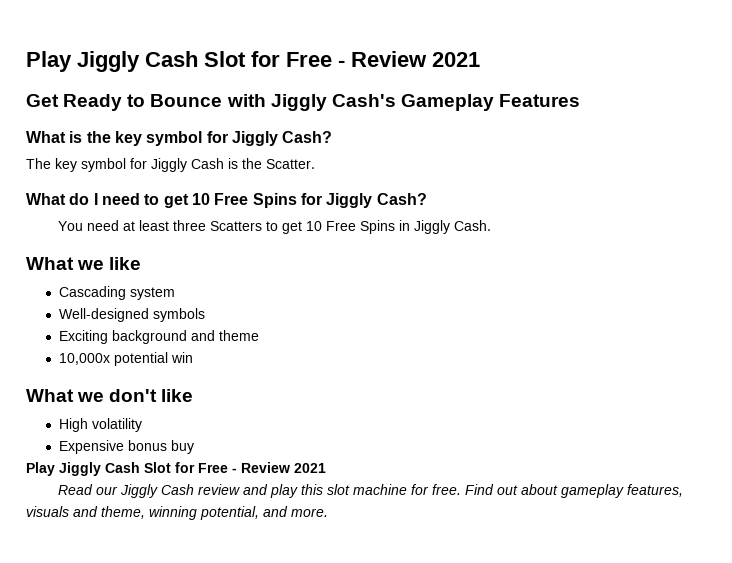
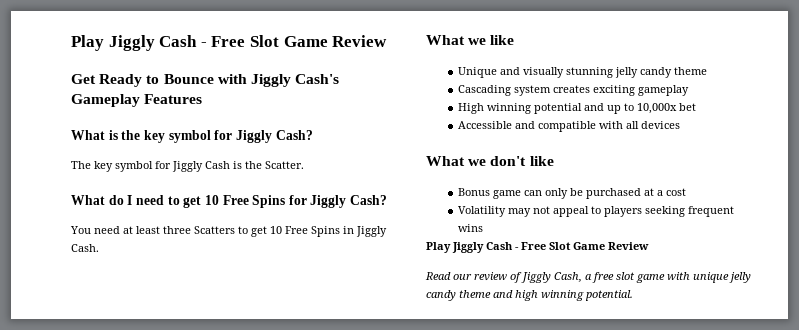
[26,51,480,72] Play Jiggly Cash Slot for Free - Review 2021 -> [71,35,388,51] Play Jiggly Cash - Free Slot Game Review
[58,286,175,300] [58,308,205,322] [58,330,259,344] [58,352,193,366] [26,389,194,402] [58,418,142,432] [58,440,194,454] [26,462,326,476] Cascading system // Well-designed symbols // Exciting background and theme // 10,000x potential win // What we don't like // High volatility // Expensive bonus buy // Play Jiggly Cash Slot for Free - Review 2021 -> [458,67,708,78] [458,85,690,96] [458,103,697,114] [458,121,681,132] [426,156,554,166] [458,188,687,199] [458,206,735,217] [458,224,484,232] [426,242,649,253] Unique and visually stunning jelly candy theme // Cascading system creates exciting gameplay // High winning potential and up to 10,000x bet // Accessible and compatible with all devices // What we don't like // Bonus game can only be purchased at a cost // Volatility may not appeal to players seeking frequent wins // Play Jiggly Cash - Free Slot Game Review
[119,484,683,498] [26,506,328,520] Jiggly Cash review and play this slot machine for free. Find out about gameplay features, visuals and theme, winning potential, and more. -> [474,272,751,283] [426,290,633,301] review of Jiggly Cash, a free slot game with unique jelly candy theme and high winning potential.

